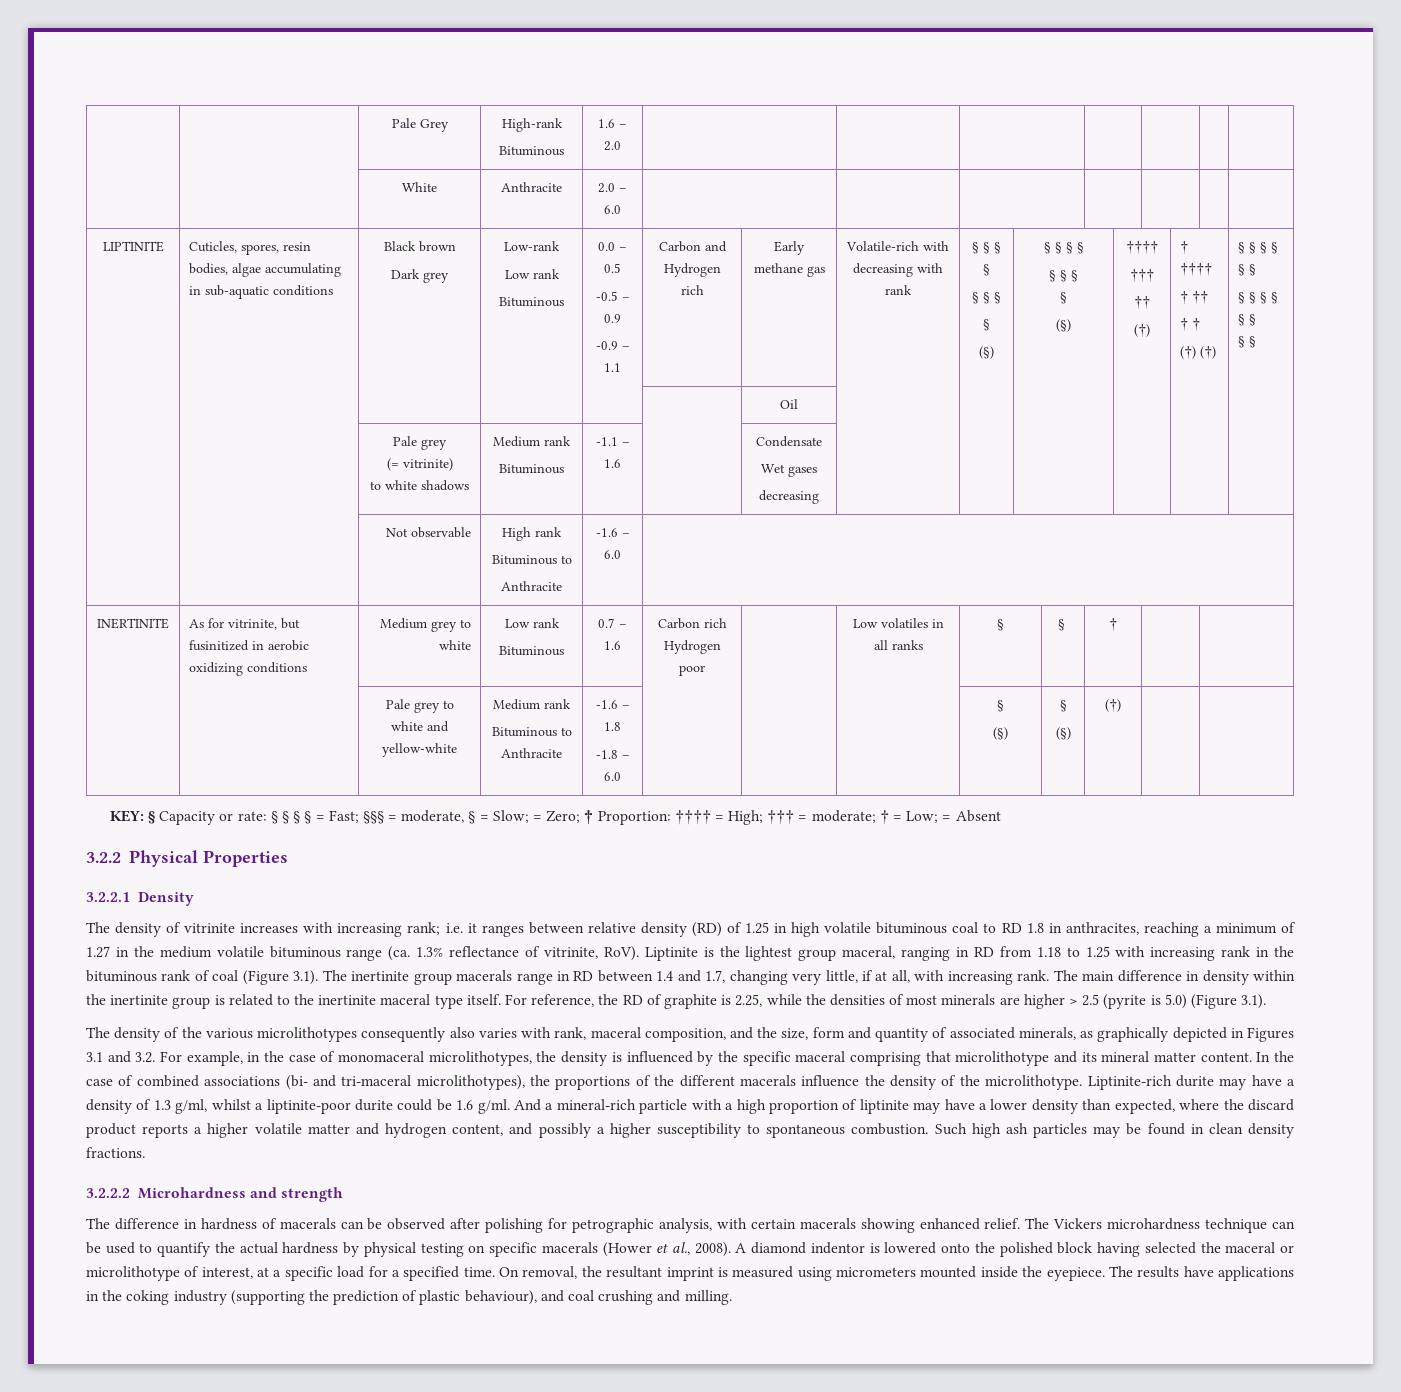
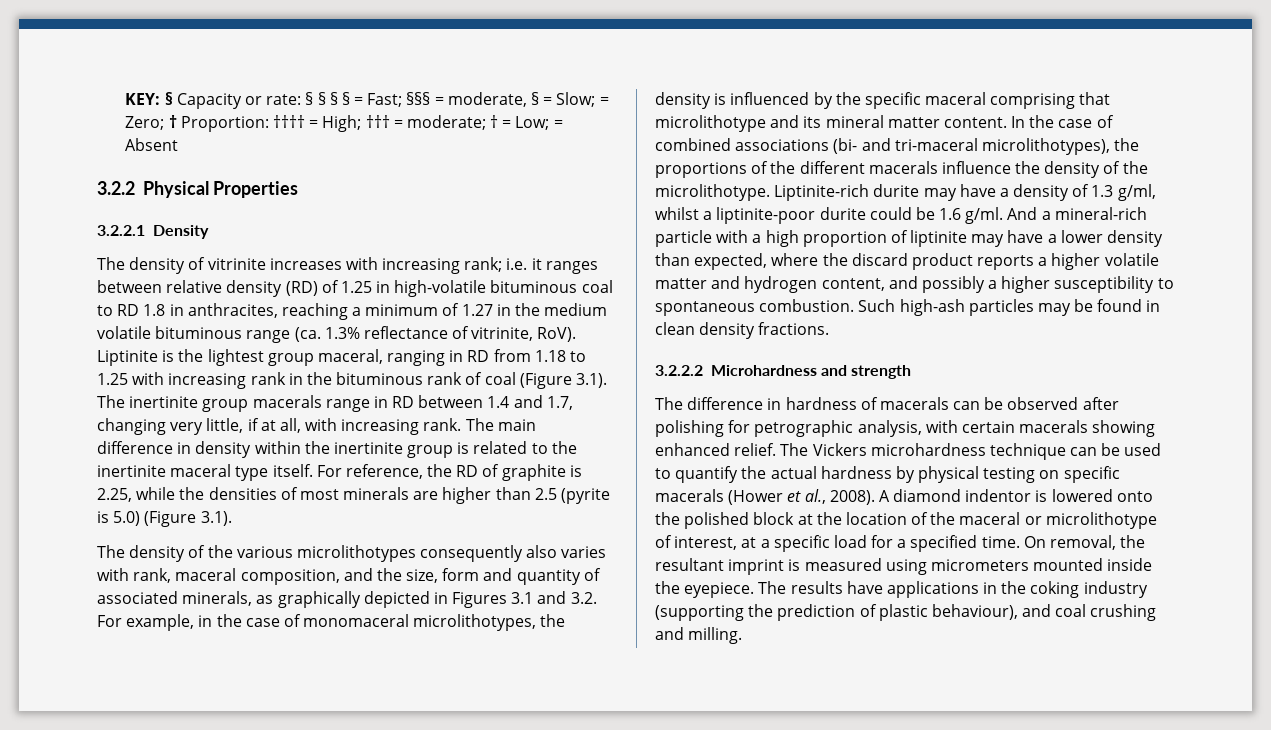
[391,118,449,132] [501,118,563,132] [499,146,564,156] [598,119,627,128] [604,141,621,151] [402,182,437,192] [501,182,562,192] [598,183,627,193] [604,205,621,214] [102,241,164,252] [189,241,312,255] [189,263,342,277] [189,285,334,299] [383,241,456,252] [391,269,449,283] [504,241,560,251] [504,269,560,279] [499,297,564,307] [598,242,627,251] [604,263,621,273] [595,291,630,301] [604,314,621,323] [595,341,630,350] [604,363,621,372] [658,241,727,252] [663,263,721,277] [680,285,704,295] [774,241,805,255] [753,263,825,277] [846,241,949,251] [853,263,943,277] [885,285,912,295] [972,242,1001,254] [983,264,990,276] [972,292,1001,304] [983,319,990,331] [979,346,994,359] [1043,242,1084,254] [1049,270,1078,282] [1060,292,1067,304] [1056,319,1071,332] [1126,240,1158,254] [1130,268,1154,282] [1134,295,1150,309] [1134,323,1150,337] [1180,240,1189,254] [1180,262,1213,276] [1180,290,1209,304] [1180,317,1201,331] [1180,345,1217,359] [1238,242,1279,254] [1238,264,1257,276] [1238,292,1279,304] [1238,314,1257,326] [1238,336,1257,348] [780,399,798,409] [393,436,447,450] [386,458,453,471] [370,480,469,491] [493,436,571,447] [499,464,564,474] [595,437,630,446] [604,459,621,468] [756,436,822,447] [761,464,817,477] [759,490,819,504] [385,527,471,538] [502,527,562,541] [491,555,572,565] [501,581,562,591] [595,528,630,537] [604,550,621,559] [97,618,169,629] [189,618,301,630] [189,640,310,651] [189,662,308,676] [379,618,471,632] [438,640,471,650] [504,618,560,628] [499,646,564,656] [598,618,627,628] [604,641,621,650] [657,618,727,629] [663,640,721,654] [679,665,705,676] [852,618,944,628] [873,640,923,650] [997,619,1004,631] [1058,619,1066,631] [1109,617,1117,631] [385,699,454,713] [391,721,449,732] [382,743,457,757] [493,699,571,710] [491,727,572,737] [501,748,562,758] [595,700,630,709] [604,722,621,731] [595,750,630,759] [604,772,621,781] [997,700,1004,712] [993,727,1008,740] [1059,700,1067,712] [1055,727,1071,740] [1105,698,1121,712] | | Pale Grey | High-rank // Bituminous | 1.6 – 2.0 | | | | | | | // | | White | Anthracite | 2.0 – 6.0 | | | | | | | // LIPTINITE | Cuticles, spores, resin bodies, algae accumulating in sub-aquatic conditions | Black brown // Dark grey | Low-rank // Low rank // Bituminous | 0.0 – 0.5 // -0.5 – 0.9 // -0.9 – 1.1 | Carbon and Hydrogen rich | Early methane gas | Volatile-rich with decreasing with rank | § § § § // § § § // § // (§) | § § § § // § § § // § // (§) | †††† // ††† // †† // (†) | † †††† // † †† // † † // (†) (†) | § § § § § § // § § § § § § // § § // | | | | | | Oil | | | | | | // | | Pale grey // (= vitrinite) // to white shadows | Medium rank // Bituminous | -1.1 – 1.6 | | Condensate // Wet gases // decreasing | | | | | | // | | Not observable | High rank // Bituminous to // Anthracite | -1.6 – 6.0 | // INERTINITE | As for vitrinite, but fusinitized in aerobic oxidizing conditions | Medium grey to white | Low rank // Bituminous | 0.7 – 1.6 | Carbon rich Hydrogen poor | | Low volatiles in all ranks | § | § | † | | // | | Pale grey to white and yellow-white | Medium rank // Bituminous to Anthracite | -1.6 – 1.8 // -1.8 – 6.0 | | | | § // (§) | § // (§) | (†) | | // -> (125, 99) none
[791,922,872,937] high volatile -> [394,280,487,297] high-volatile
[1068,998,1078,1005] > -> [495,487,531,500] than
[971,1123,1028,1138] high ash -> [899,299,965,316] high-ash
[1097,1242,1196,1257] having selected -> [797,512,929,525] at the location of

